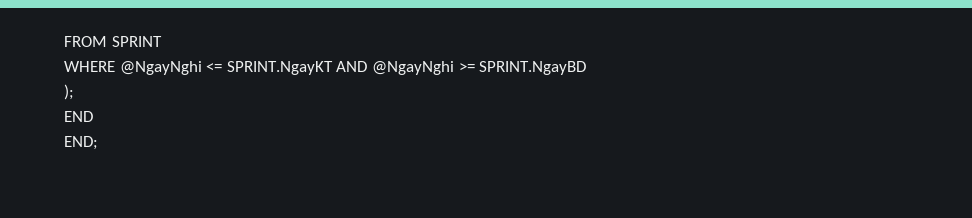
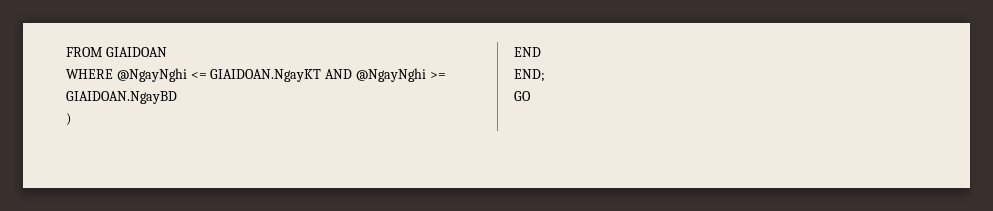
[111,36,162,47] SPRINT -> [105,47,167,57] GIAIDOAN
[226,61,333,75] SPRINT.NgayKT -> [210,69,322,82] GIAIDOAN.NgayKT
[479,61,587,75] [64,84,74,100] SPRINT.NgayBD // ); -> [66,91,177,104] [66,113,71,126] GIAIDOAN.NgayBD // )
(98, 143) none -> [514,91,531,101] // GO

